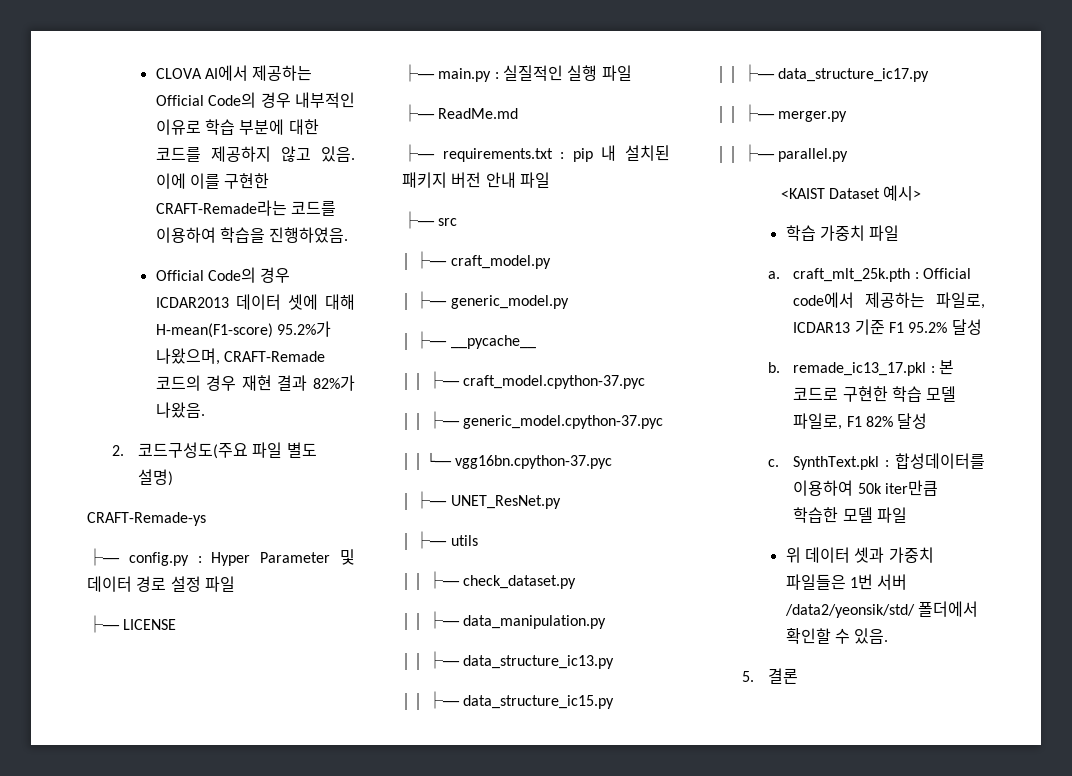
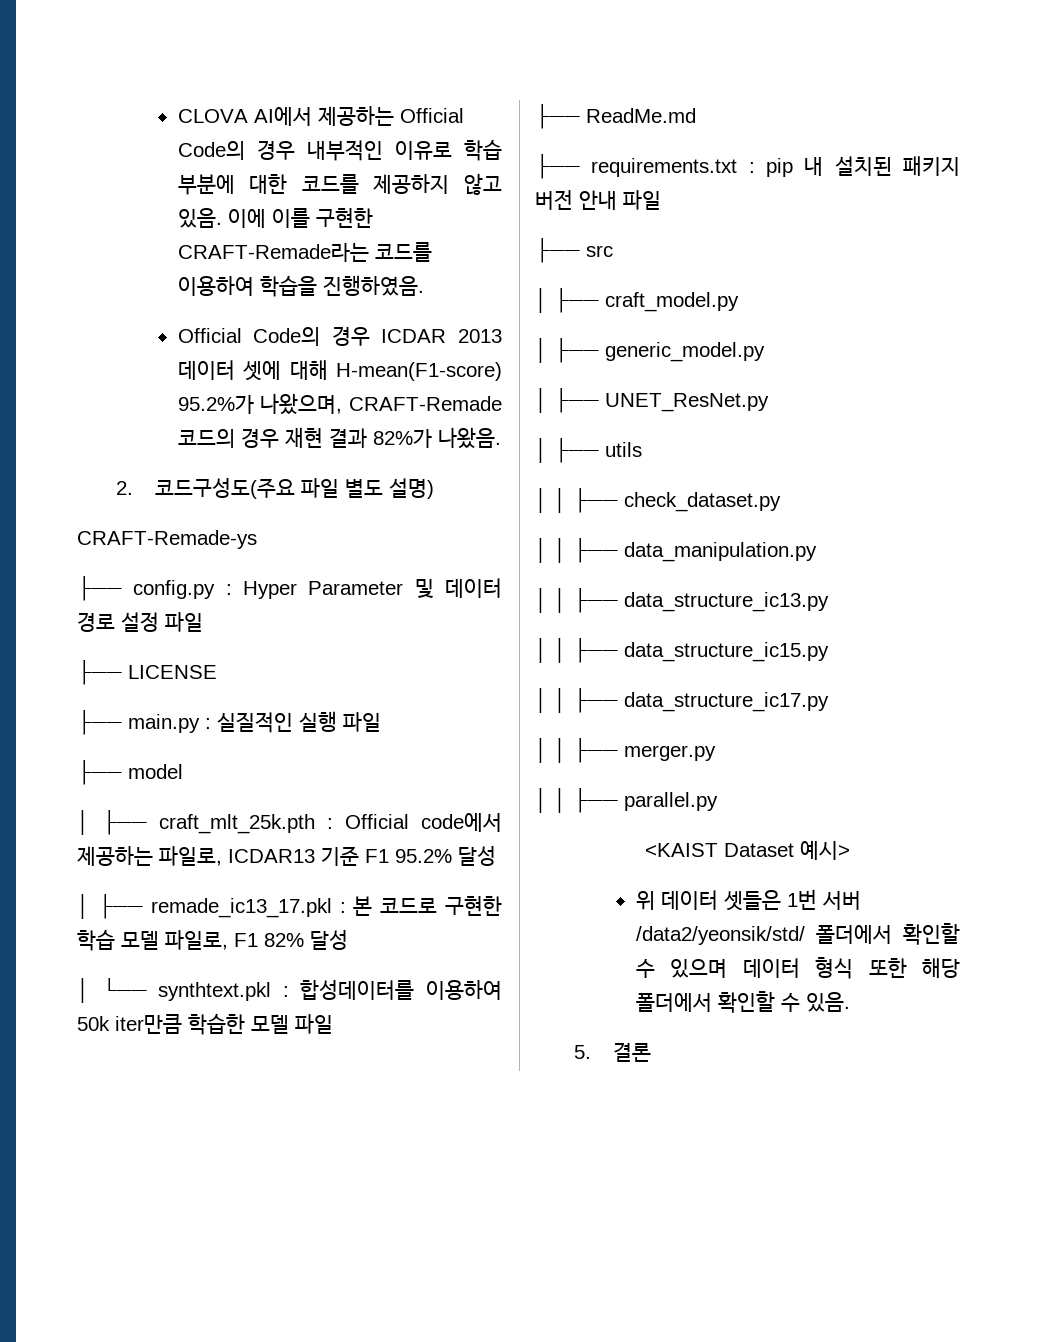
[155,297,229,308] ICDAR2013 -> [381,329,502,343] ICDAR 2013
(632, 73) none -> [77,760,183,785] [77,810,502,835] [77,845,496,866] [77,894,502,919] [77,929,348,951] [77,978,502,1003] [77,1013,333,1035] // ├── model // │ ├── craft_mlt_25k.pth : Official code에서 제공하는 파일로, ICDAR13 기준 F1 95.2% 달성 // │ ├── remade_ic13_17.pkl : 본 코드로 구현한 학습 모델 파일로, F1 82% 달성 // │ └── synthtext.pkl : 합성데이터를 이용하여 50k iter만큼 학습한 모델 파일
[402,331,536,350] [402,371,645,390] [402,411,663,430] [402,452,612,470] // │ ├── __pycache__ // │ │ ├── craft_model.cpython-37.pyc // │ │ ├── generic_model.cpython-37.pyc // │ │ └── vgg16bn.cpython-37.pyc -> (765, 352) none
[785,225,900,241] [767,268,972,282] [793,292,985,309] [793,319,982,335] [767,360,955,376] [793,386,957,402] [793,413,928,430] [767,453,985,470] [793,480,939,496] [793,507,908,523] // 학습 가중치 파일 // a. craft_mlt_25k.pth : Official code에서 제공하는 파일로, ICDAR13 기준 F1 95.2% 달성 // b. remade_ic13_17.pkl : 본 코드로 구현한 학습 모델 파일로, F1 82% 달성 // c. SynthText.pkl : 합성데이터를 이용하여 50k iter만큼 학습한 모델 파일 -> (850, 850) none
[854,547,934,563] [785,574,846,590] 셋과 가중치 파일들은 -> [723,890,781,911] 셋들은
(850, 636) none -> [670,957,960,979] [635,991,800,1013] 있으며 데이터 형식 또한 해당 폴더에서 확인할 수

